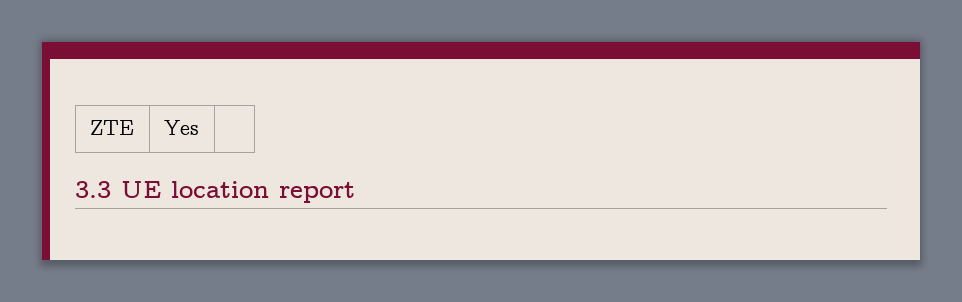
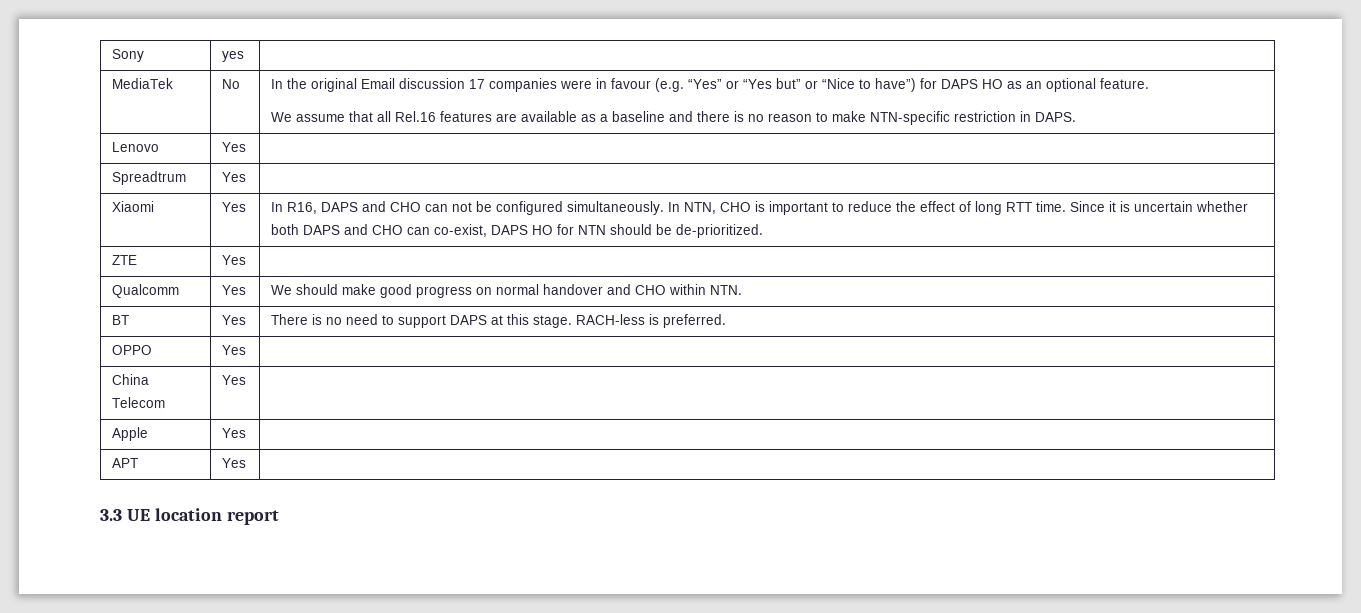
[89,120,134,135] ZTE -> [111,49,144,62] [221,51,244,62] [111,78,173,89] [221,79,240,89] [270,78,1149,92] [270,111,1076,125] [111,142,159,152] [221,142,246,152] [111,171,186,185] [221,172,246,182] [111,201,154,212] [221,202,246,212] [270,201,1248,215] [270,224,763,238] [111,255,137,265] [221,255,246,265] [111,284,179,298] [221,285,246,295] [270,284,742,298] [111,315,129,325] [221,315,246,325] [270,314,726,328] [111,345,152,355] [221,345,246,355] [111,374,149,385] [111,397,165,408] [221,375,246,385] [111,427,148,441] [221,428,246,438] [111,458,138,468] Sony | yes | // MediaTek | No | In the original Email discussion 17 companies were in favour (e.g. “Yes” or “Yes but” or “Nice to have”) for DAPS HO as an optional feature. // We assume that all Rel.16 features are available as a baseline and there is no reason to make NTN-specific restriction in DAPS. // Lenovo | Yes | // Spreadtrum | Yes | // Xiaomi | Yes | In R16, DAPS and CHO can not be configured simultaneously. In NTN, CHO is important to reduce the effect of long RTT time. Since it is uncertain whether both DAPS and CHO can co-exist, DAPS HO for NTN should be de-prioritized. // ZTE | Yes | // Qualcomm | Yes | We should make good progress on normal handover and CHO within NTN. // BT | Yes | There is no need to support DAPS at this stage. RACH-less is preferred. // OPPO | Yes | // China Telecom | Yes | // Apple | Yes | // APT

